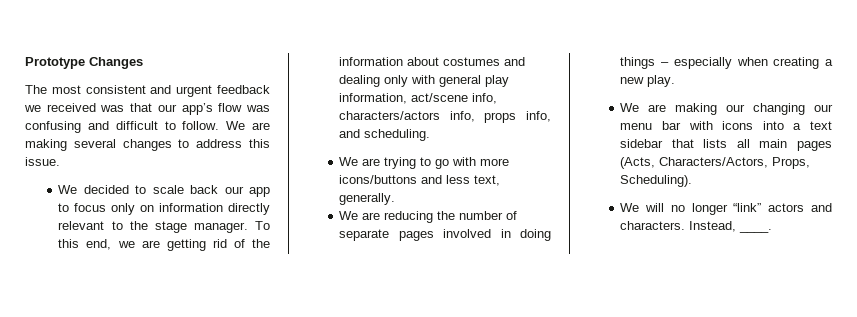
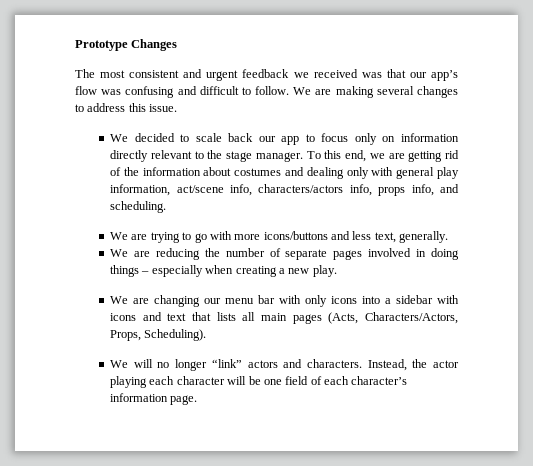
[675,103,746,115] making our -> (150, 301) none
(713, 125) none -> [305,295,328,307] only
[810,121,832,130] [620,139,664,148] text sidebar -> [396,295,460,304] [110,312,187,321] sidebar with icons and text
[739,229,773,233] ____. -> [412,359,459,368] [110,376,408,388] [110,393,198,405] the actor playing each character will be one field of each character’s information page.

